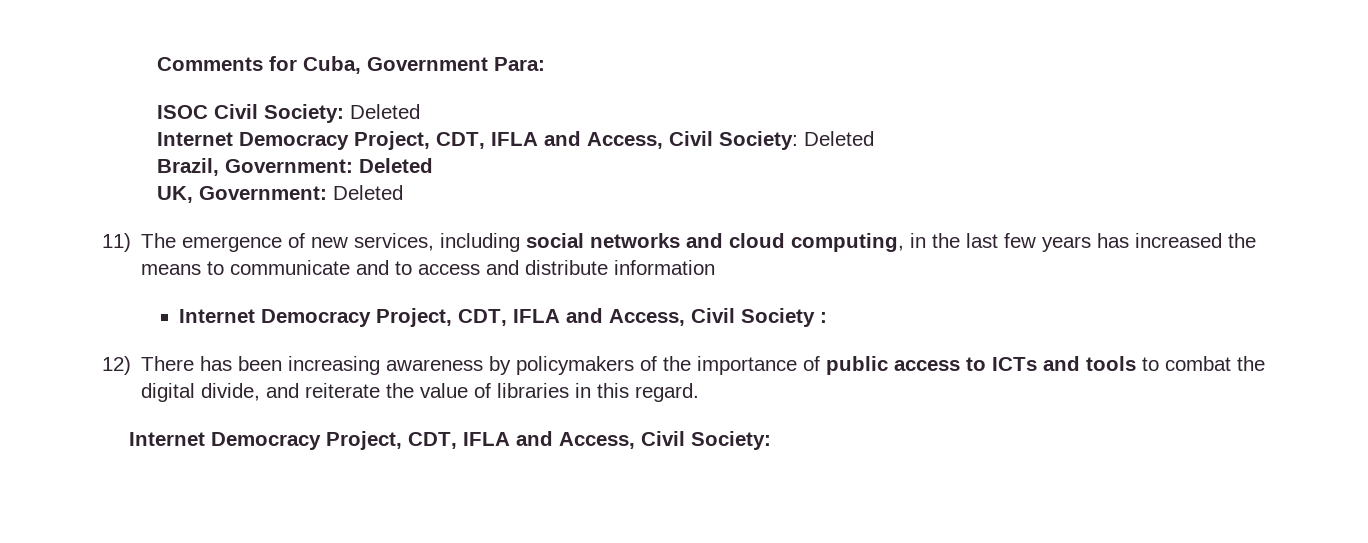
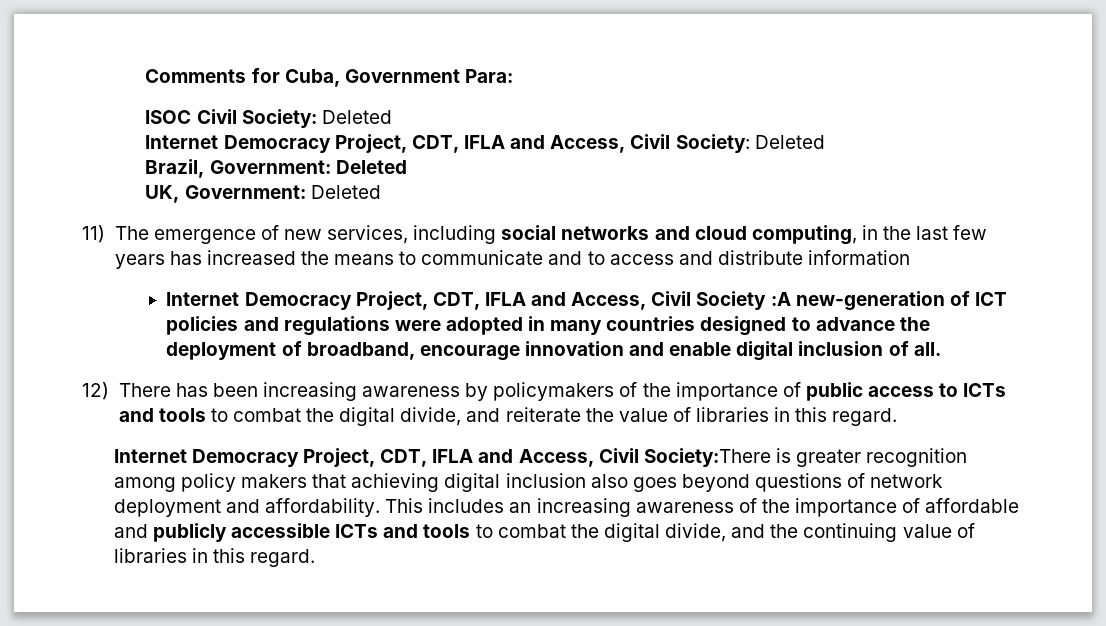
[820,312,828,323] : -> [770,291,1007,311] [166,316,930,336] [166,341,941,361] :A new-generation of ICT policies and regulations were adopted in many countries designed to advance the deployment of broadband, encourage innovation and enable digital inclusion of all.
[691,431,772,450] Society: -> [643,448,968,467] [113,473,944,492] [113,498,1020,517] [113,523,975,542] [113,548,316,567] Society:There is greater recognition among policy makers that achieving digital inclusion also goes beyond questions of network deployment and affordability. This includes an increasing awareness of the importance of affordable and publicly accessible ICTs and tools to combat the digital divide, and the continuing value of libraries in this regard.

